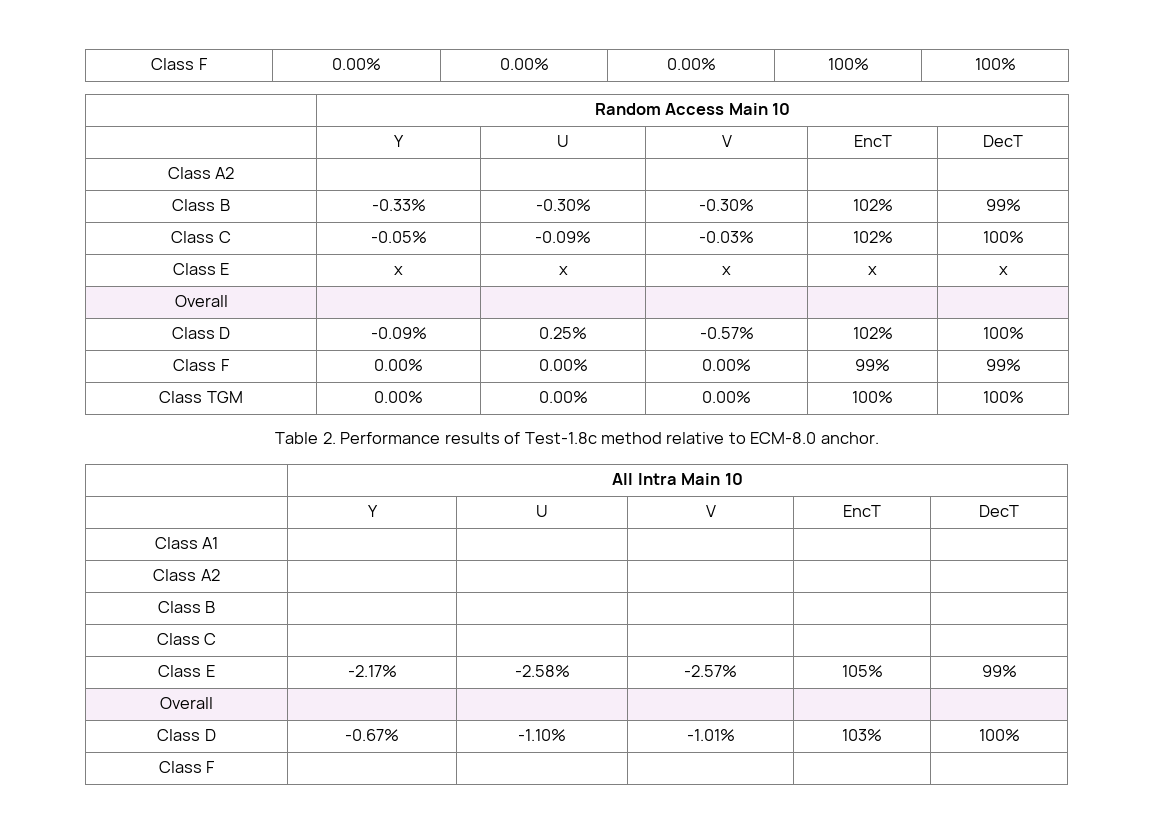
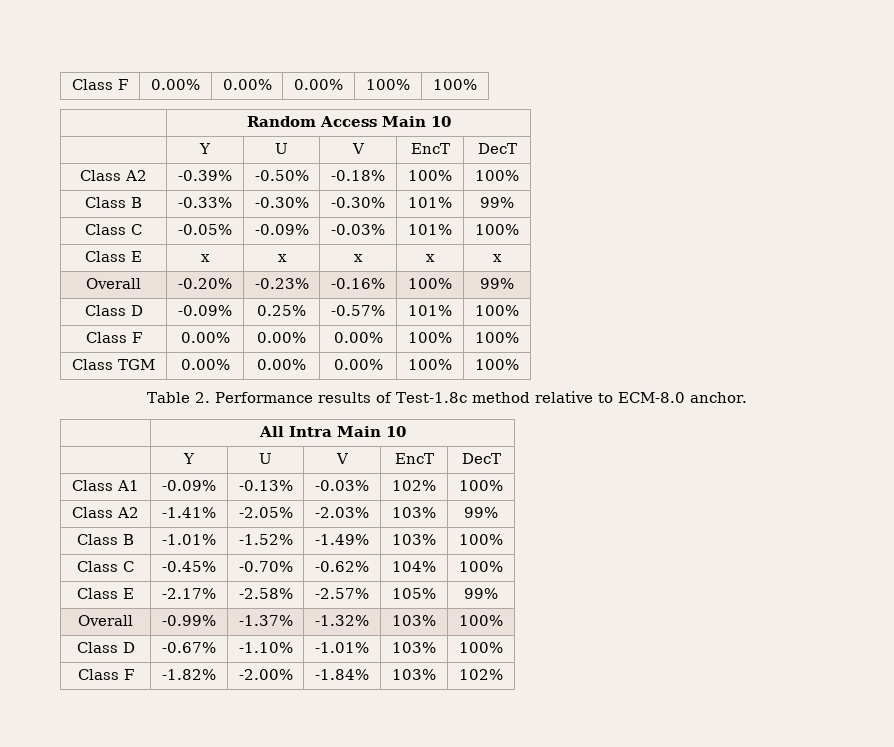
(235, 173) | | | | -> [178,170,232,181] [254,170,309,181] [331,170,385,181] [408,170,452,181] [475,170,519,181] -0.39% | -0.50% | -0.18% | 100% | 100%
[852,199,893,211] 102% -> [408,197,452,208] 101%
[852,231,893,243] 102% -> [408,224,452,235] 101%
(228, 301) | | | | -> [178,278,232,289] [254,278,309,289] [331,278,385,289] [408,278,452,289] [480,278,514,289] -0.20% | -0.23% | -0.16% | 100% | 99%
[852,327,893,339] 102% -> [408,305,452,316] 101%
[855,359,890,371] [985,359,1021,371] 99% | 99% -> [408,332,452,343] [475,332,519,343] 100% | 100%
[153,569,220,581] [157,601,216,613] [156,633,217,645] | | | | // Class A2 | | | | | // Class B | | | | | // Class C | | | | | -> [162,480,216,491] [238,480,293,491] [315,480,369,491] [392,480,436,491] [459,480,503,491] [72,507,139,518] [162,507,216,518] [238,507,293,518] [315,507,369,518] [392,507,436,518] [464,507,498,518] [77,534,134,545] [162,534,216,545] [238,534,293,545] [315,534,369,545] [392,534,436,545] [459,534,503,545] [77,561,134,572] [162,561,216,572] [238,561,293,572] [315,561,369,572] [392,561,436,572] [459,561,503,572] -0.09% | -0.13% | -0.03% | 102% | 100% // Class A2 | -1.41% | -2.05% | -2.03% | 103% | 99% // Class B | -1.01% | -1.52% | -1.49% | 103% | 100% // Class C | -0.45% | -0.70% | -0.62% | 104% | 100%
(213, 703) | | | | -> [162,615,216,626] [238,615,293,626] [315,615,369,626] [392,615,436,626] [459,615,503,626] -0.99% | -1.37% | -1.32% | 103% | 100%
(215, 767) | | | | -> [162,669,216,680] [238,669,293,680] [315,669,369,680] [392,669,436,680] [459,669,503,680] -1.82% | -2.00% | -1.84% | 103% | 102%

